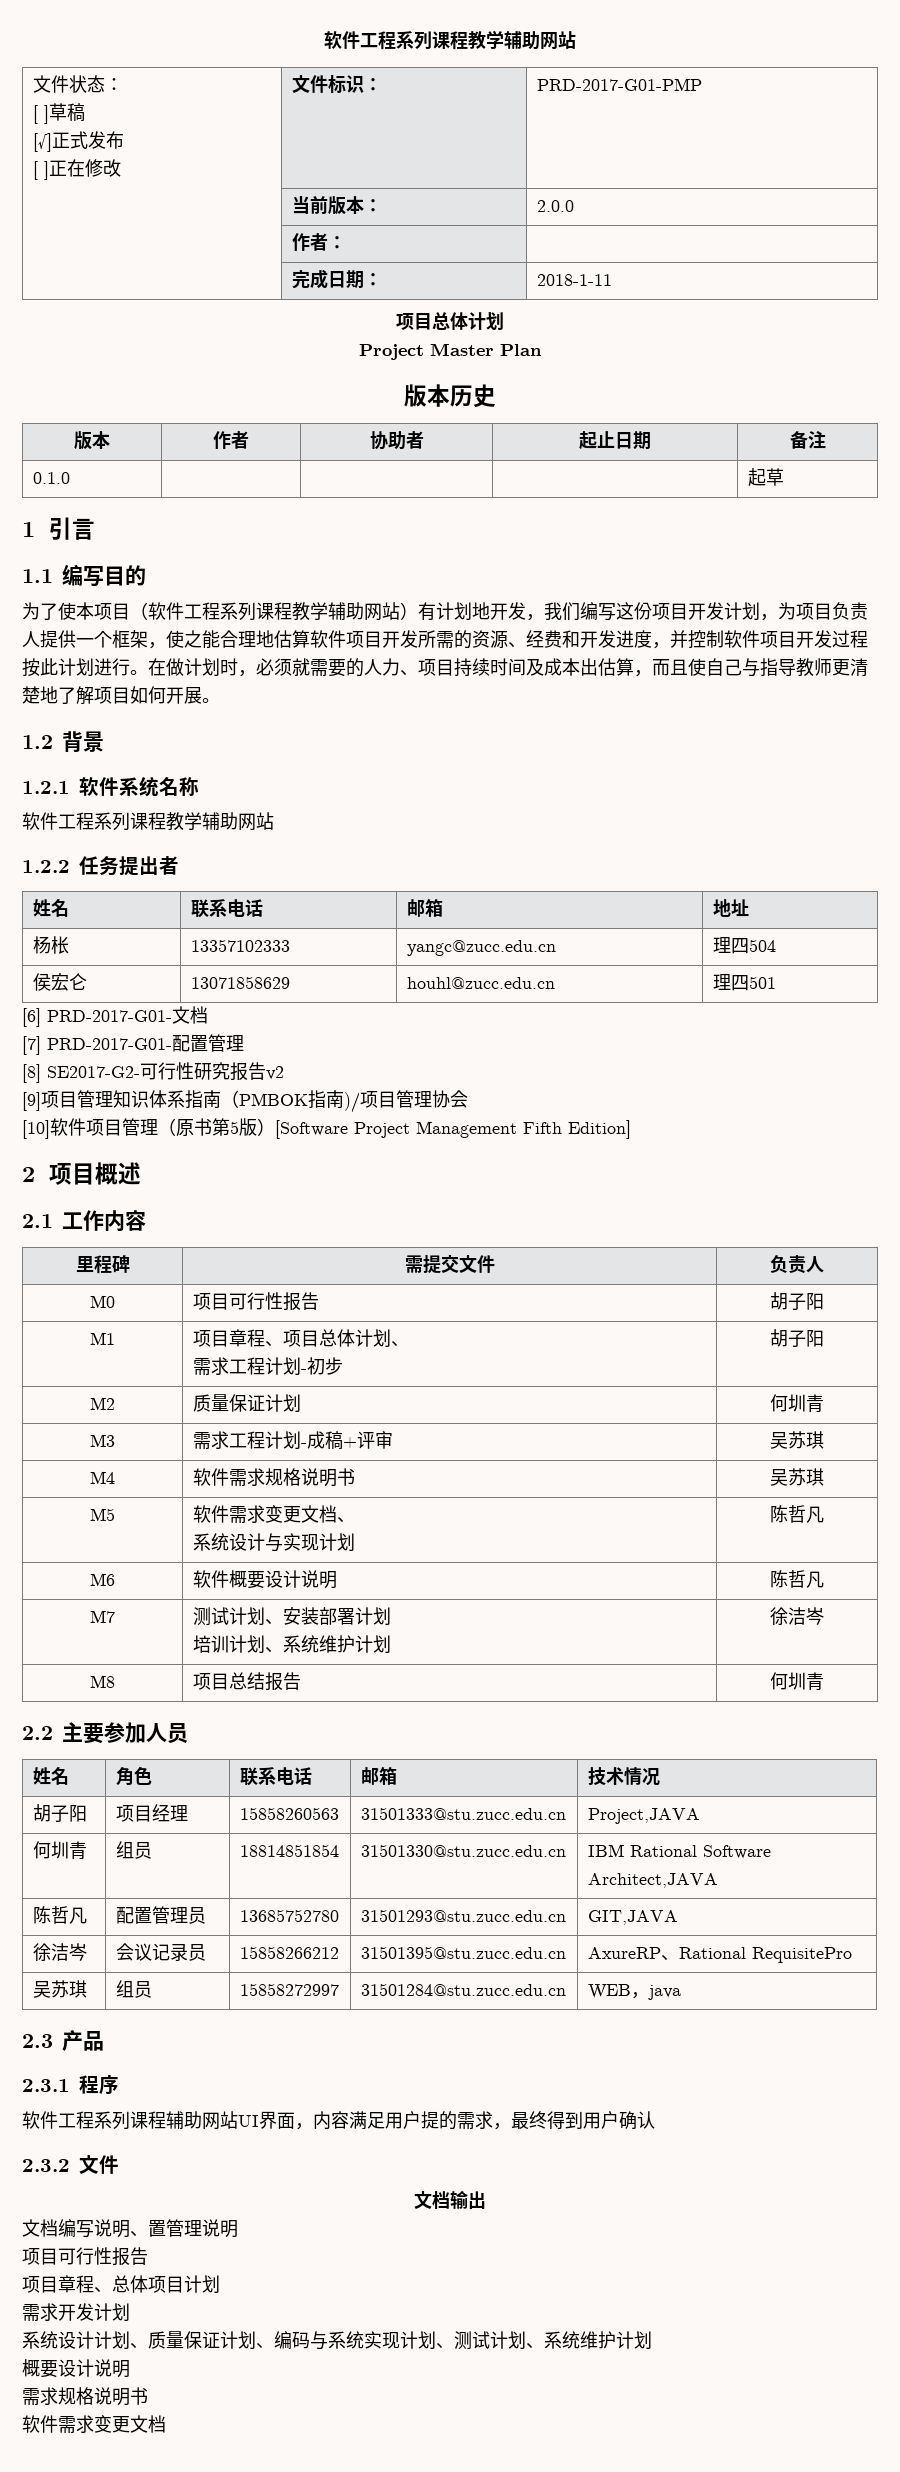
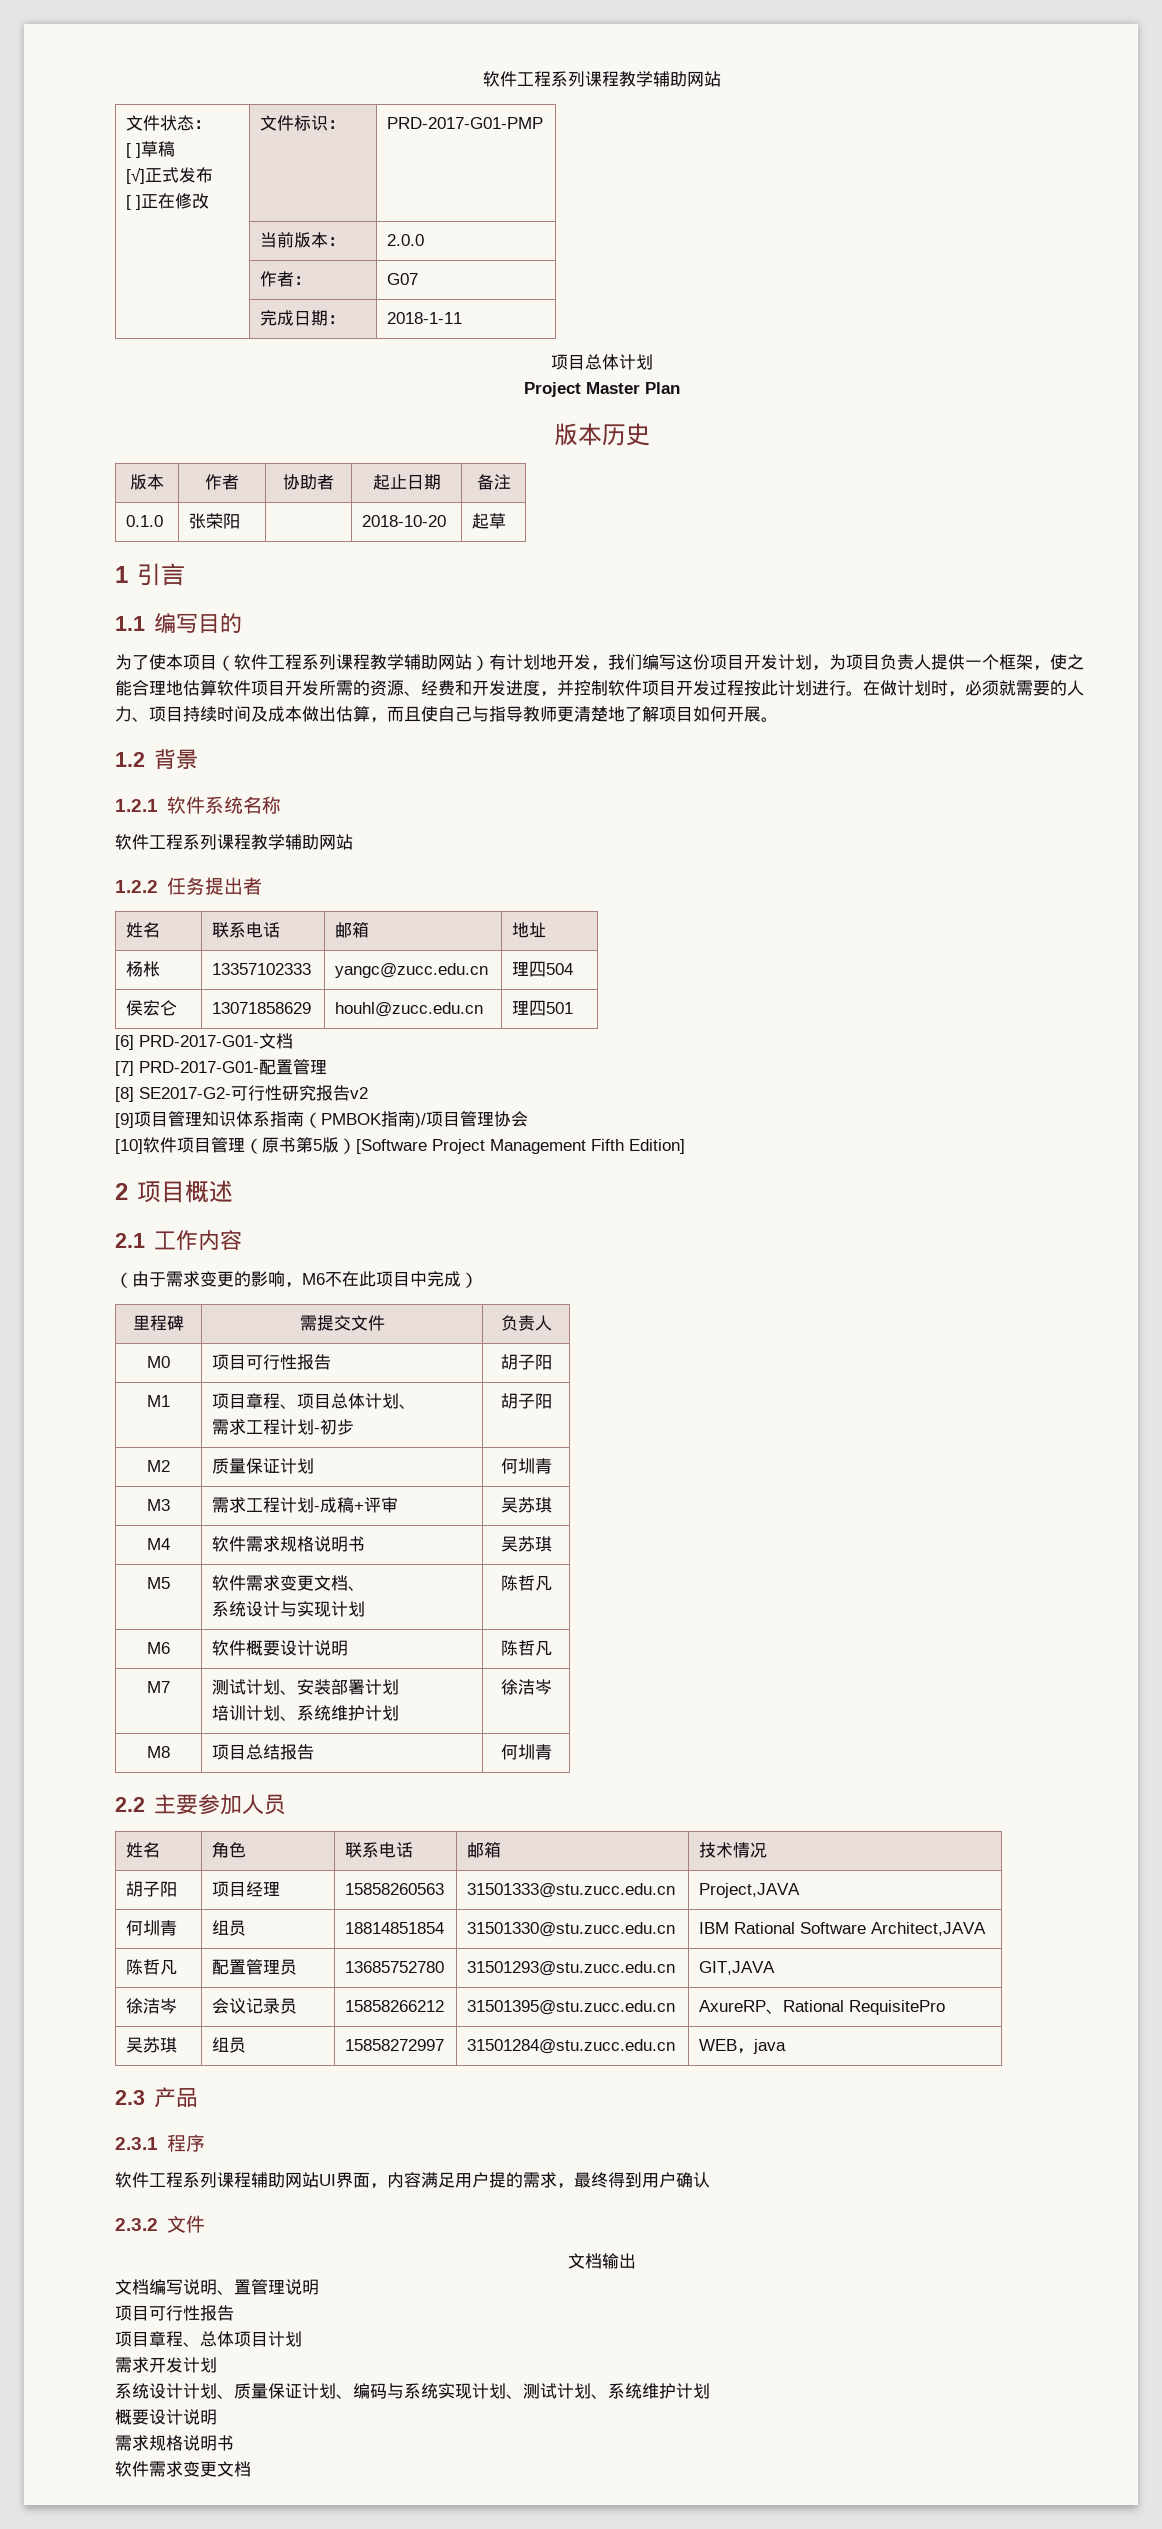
(346, 242) none -> [387,273,419,285] G07
(70, 478) | | -> [189,513,241,529] [362,515,447,527] 张荣阳 | | 2018-10-20
(580, 667) none -> [302,706,319,722] 做
(146, 1220) none -> [115,1271,478,1288] // （由于需求变更的影响，M6不在此项目中完成）

